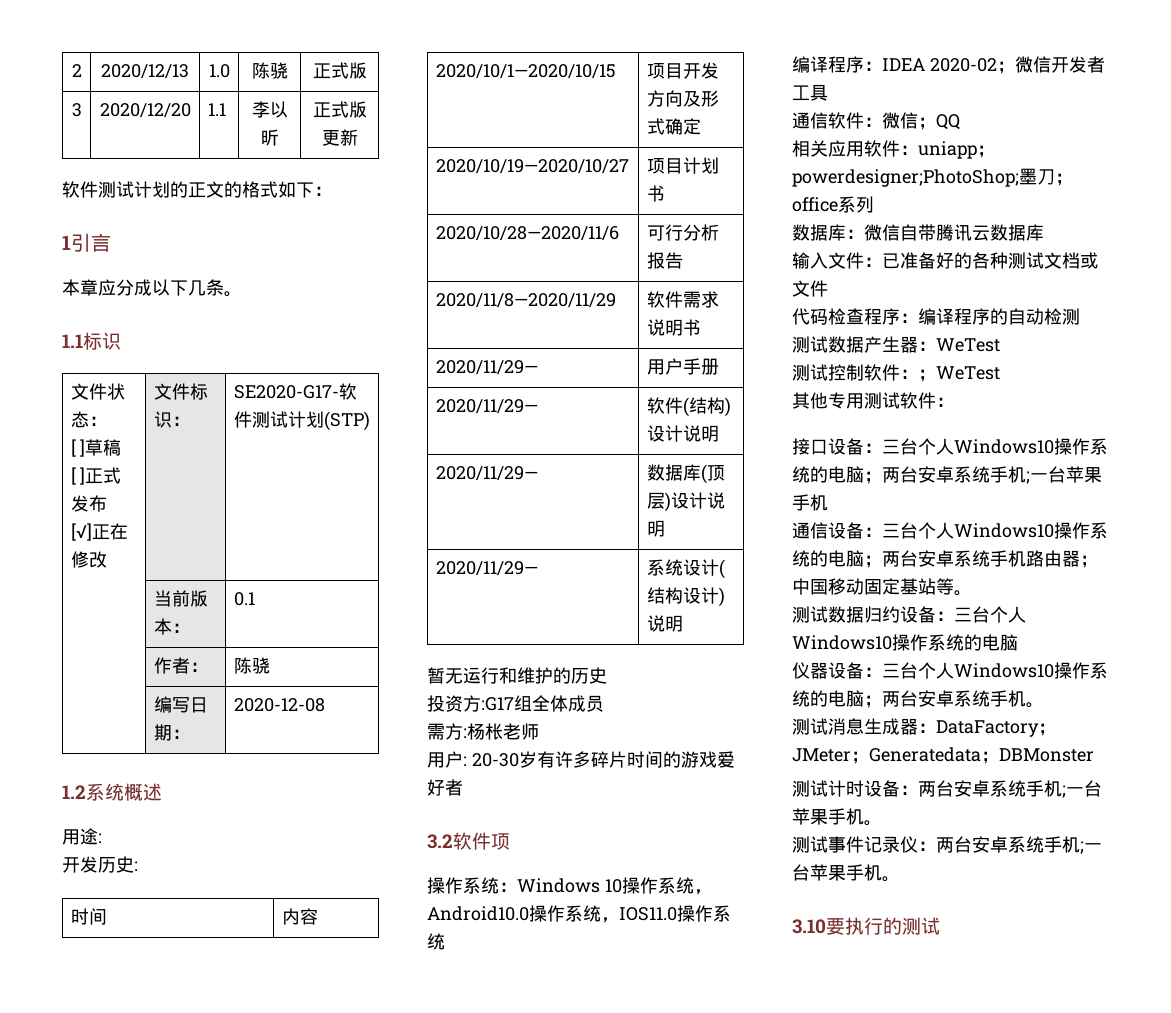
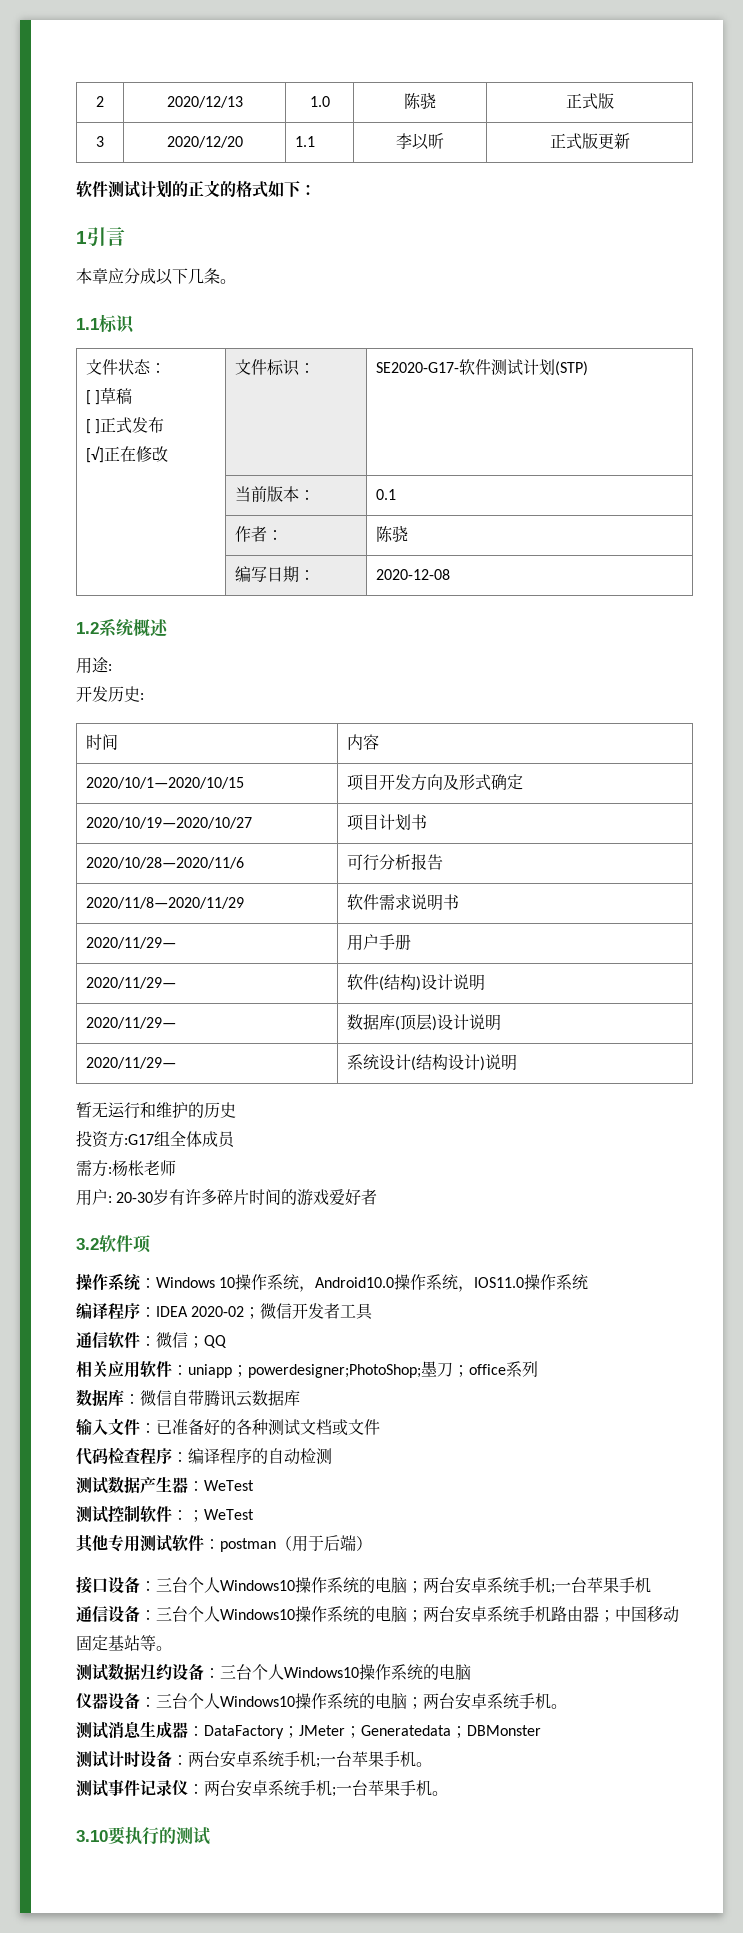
(954, 402) none -> [220,1535,372,1552] postman（用于后端）

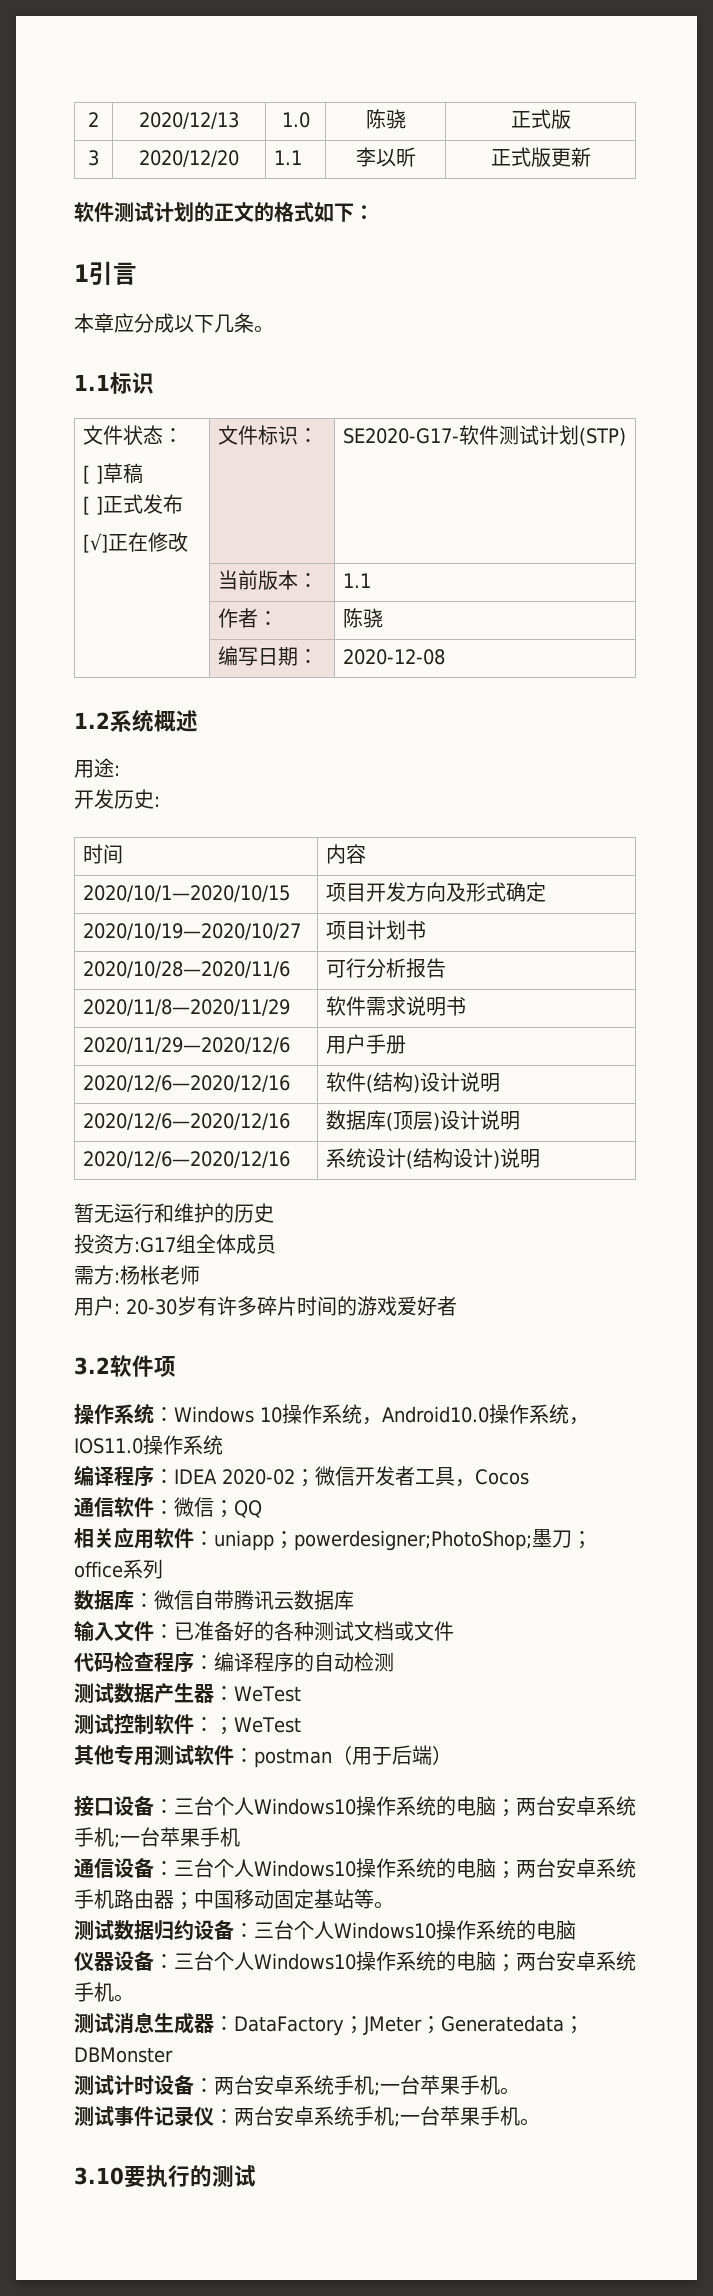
[375,489,396,500] 0.1 -> [342,573,371,588] 1.1
[85,937,176,949] 2020/11/29— -> [82,1037,290,1054] 2020/11/29—2020/12/6
[85,977,176,989] 2020/11/29— -> [82,1075,290,1092] 2020/12/6—2020/12/16
[85,1017,176,1029] 2020/11/29— -> [82,1113,290,1130] 2020/12/6—2020/12/16
[85,1057,176,1069] 2020/11/29— -> [82,1151,290,1168] 2020/12/6—2020/12/16
(374, 1311) none -> [455,1469,529,1487] ，Cocos

